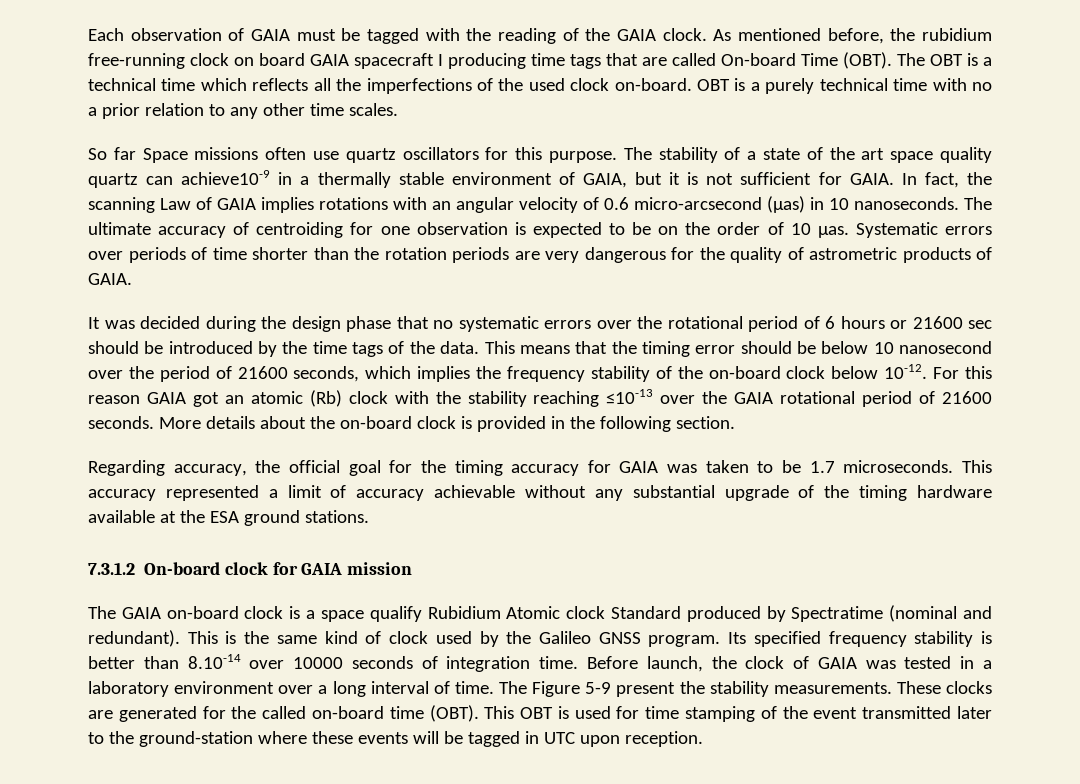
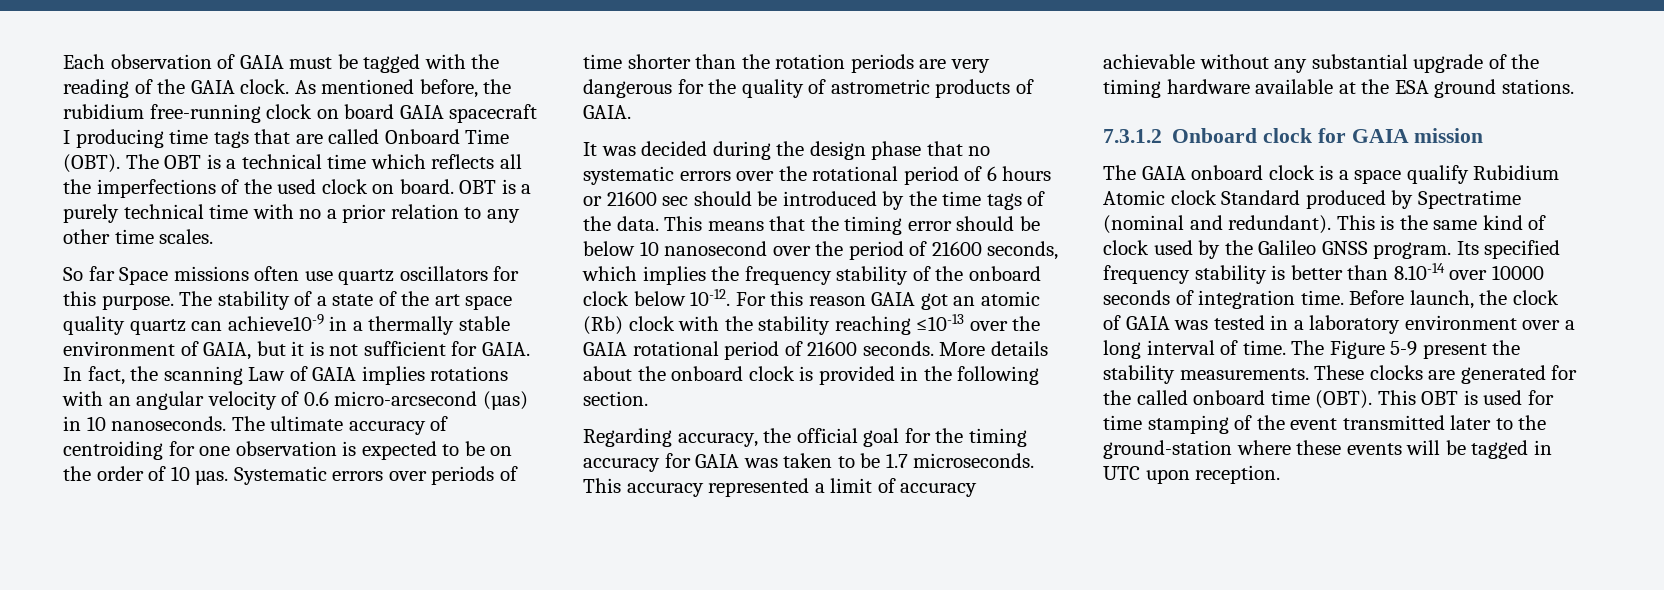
[721,53,796,66] On-board -> [384,129,460,144] Onboard
[614,78,692,91] on-board. -> [372,179,454,194] on board.
[708,366,781,379] on-board -> [968,266,1041,281] onboard
[339,416,412,429] on-board -> [671,366,744,381] onboard
[144,562,221,575] On-board -> [1172,128,1258,143] Onboard
[166,606,239,619] on-board -> [1191,165,1264,180] onboard
[311,706,384,719] on-board -> [1193,390,1266,405] onboard

